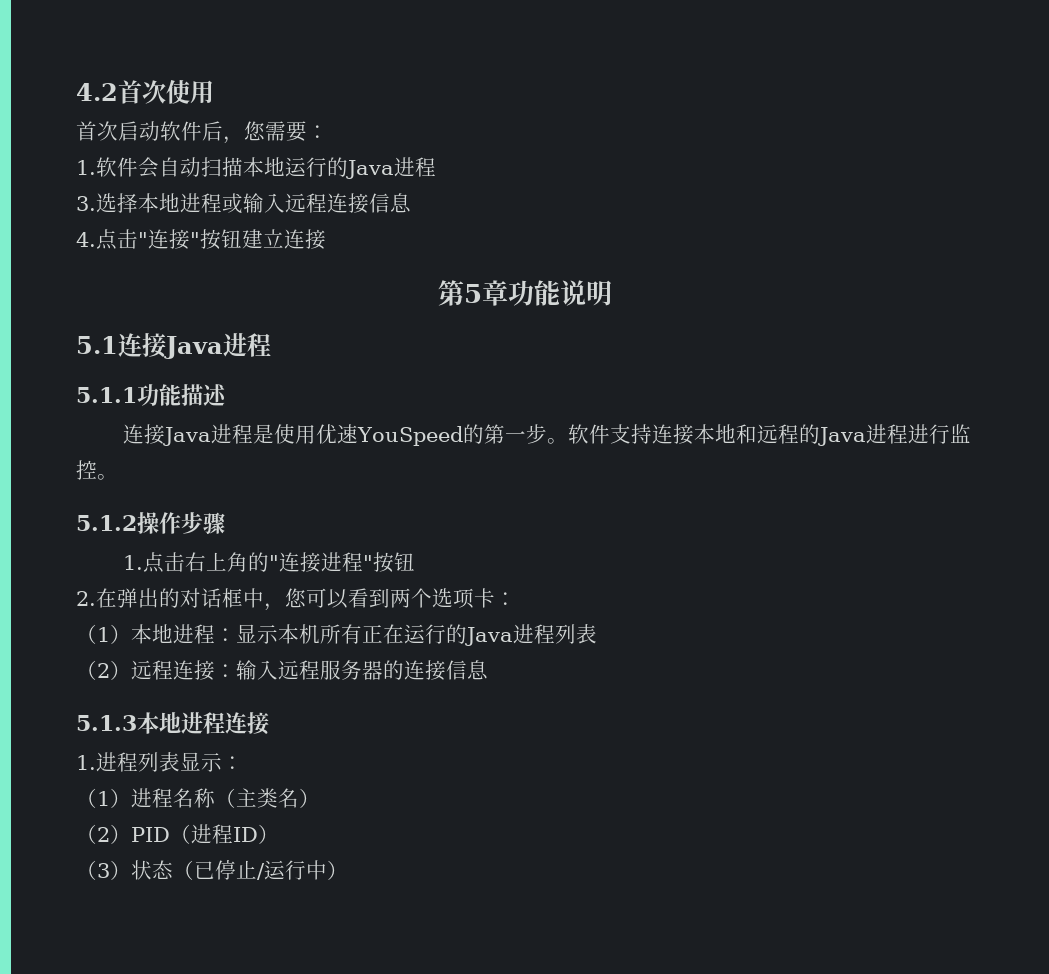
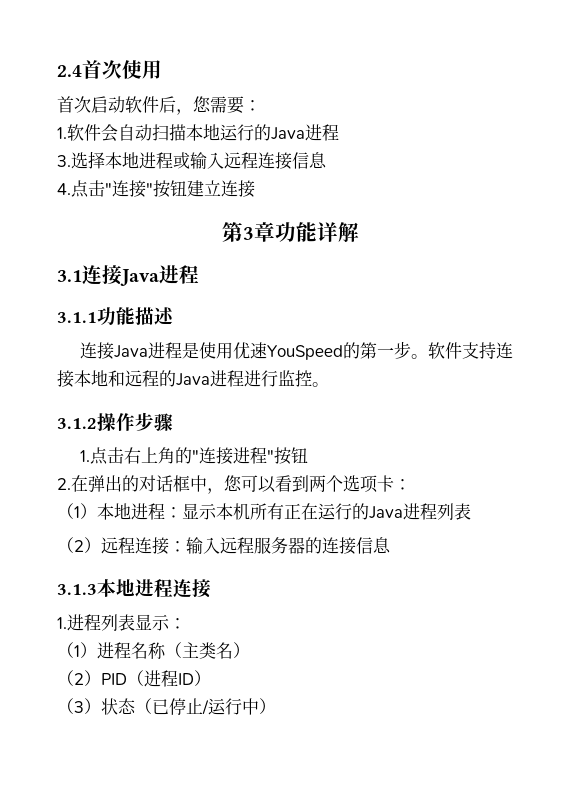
[76,83,118,101] 4.2 -> [57,65,82,77] 2.4
[463,280,612,306] [76,336,118,354] 5章功能说明 // 5.1 -> [243,222,359,242] [57,270,82,282] 3章功能详解 // 3.1
[76,387,137,403] 5.1.1 -> [57,312,97,323] 3.1.1
[76,515,137,531] 5.1.2 -> [57,418,97,429] 3.1.2
[76,715,137,731] 5.1.3 -> [57,584,97,595] 3.1.3

